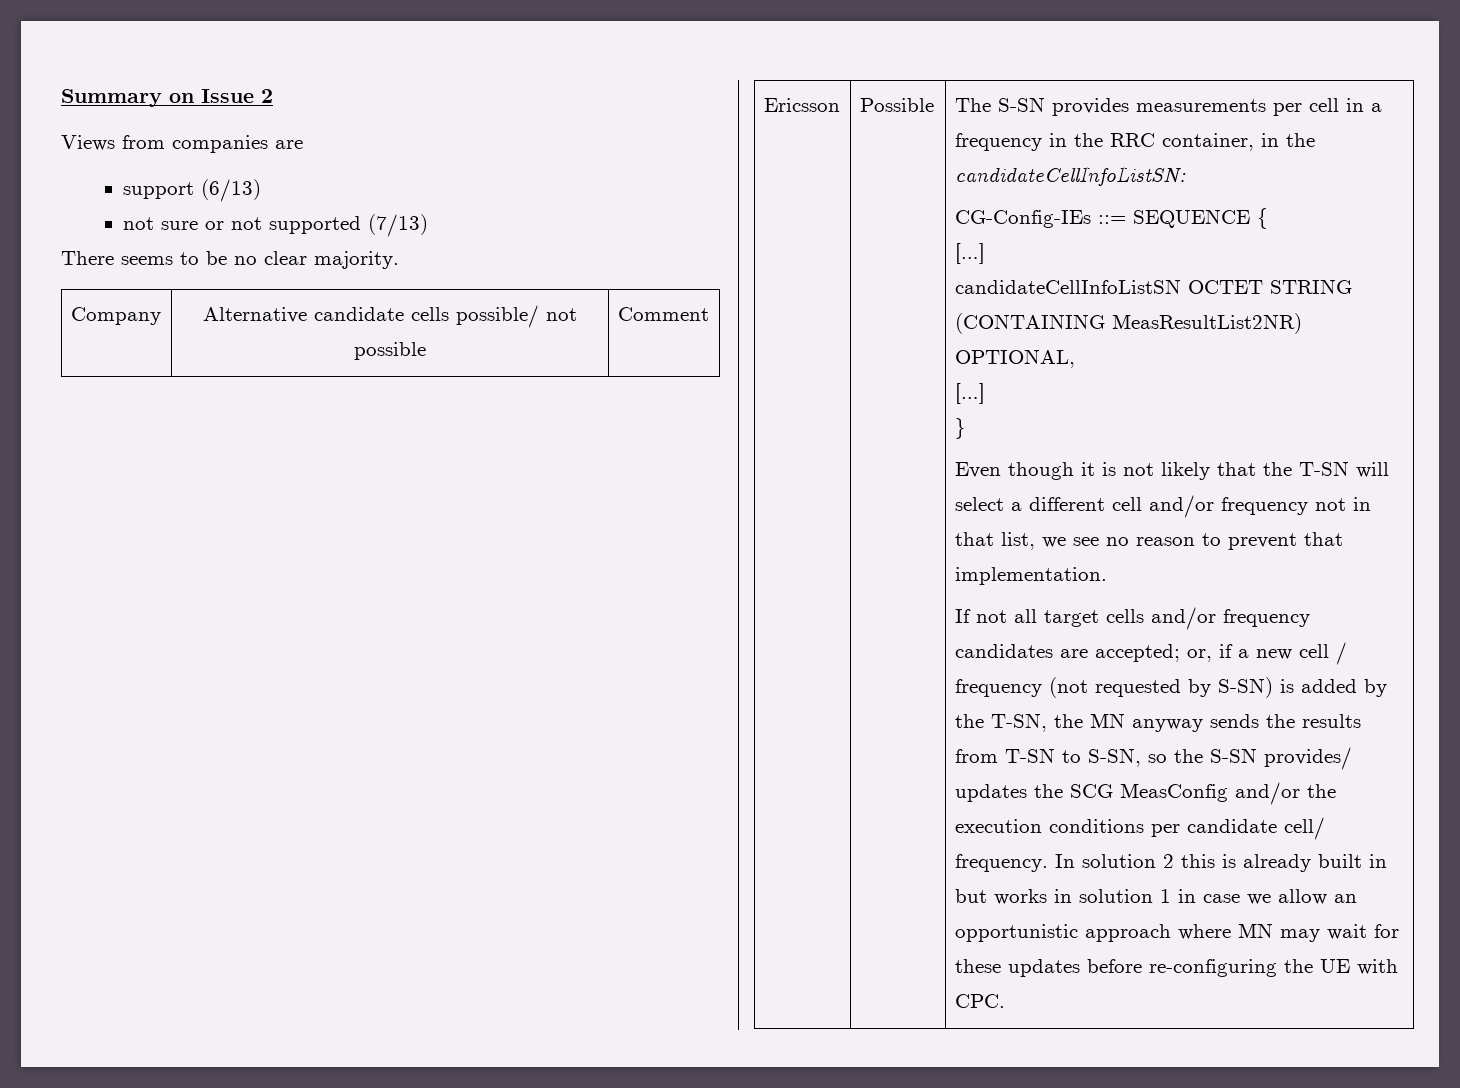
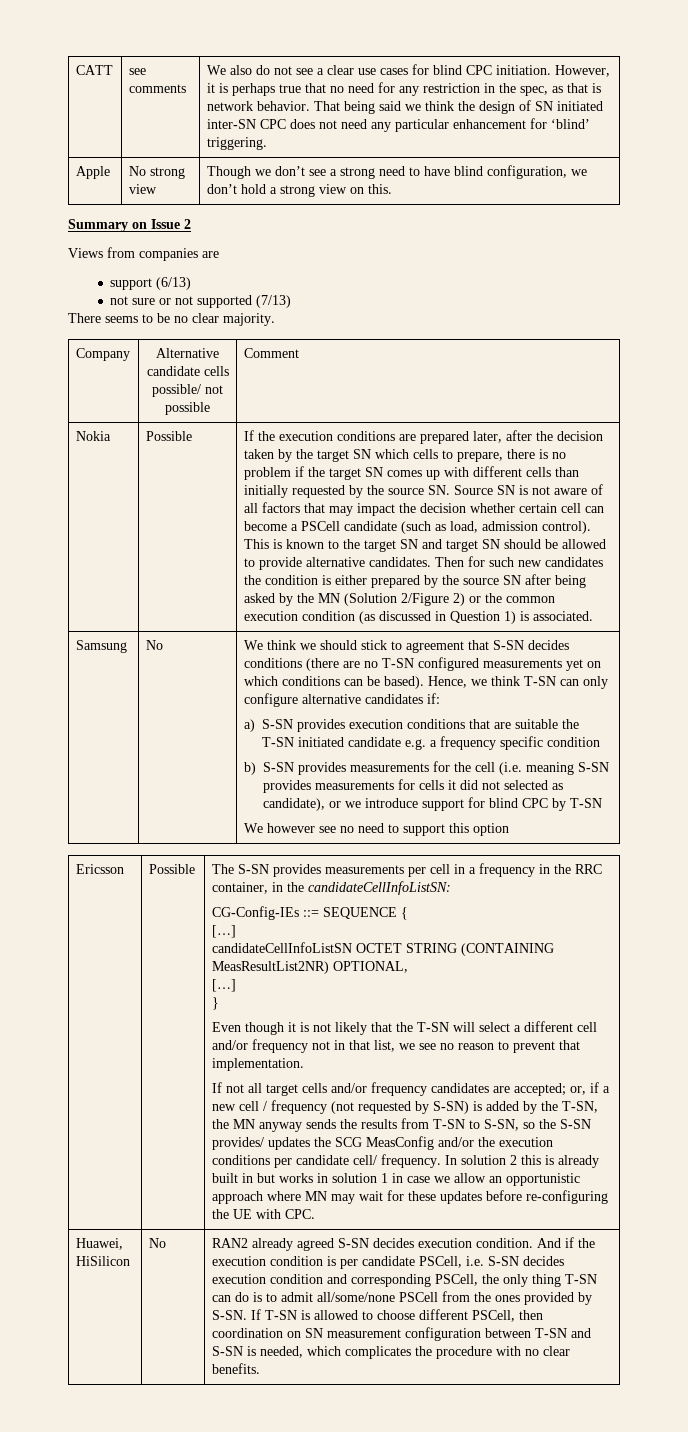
(61, 98) none -> [75,65,113,75] [128,68,146,75] [128,84,186,93] [206,64,610,77] [206,82,601,96] [206,100,603,114] [206,118,590,132] [206,137,267,150] [75,166,110,179] [128,166,185,179] [128,184,157,194] [206,165,587,179] [206,184,392,197] CATT | see comments | We also do not see a clear use cases for blind CPC initiation. However, it is perhaps true that no need for any restriction in the spec, as that is network behavior. That being said we think the design of SN initiated inter-SN CPC does not need any particular enhancement for ‘blind’ triggering. // Apple | No strong view | Though we don’t see a strong need to have blind configuration, we don’t hold a strong view on this. //
(709, 314) none -> [75,431,111,441] [145,431,192,441] [243,430,603,444] [243,449,566,462] [243,466,579,480] [243,484,603,498] [243,502,604,516] [243,521,591,534] [243,539,606,552] [243,556,603,570] [243,574,586,588] [243,593,555,606] [243,611,593,624] [75,640,127,653] [145,640,163,650] [243,640,569,653] [243,657,601,671] [243,676,608,689] [243,693,440,707] [243,719,579,732] [261,736,600,750] [243,761,609,775] [262,779,563,793] [262,797,602,811] [243,823,509,836] // Nokia | Possible | If the execution conditions are prepared later, after the decision taken by the target SN which cells to prepare, there is no problem if the target SN comes up with different cells than initially requested by the source SN. Source SN is not aware of all factors that may impact the decision whether certain cell can become a PSCell candidate (such as load, admission control). This is known to the target SN and target SN should be allowed to provide alternative candidates. Then for such new candidates the condition is either prepared by the source SN after being asked by the MN (Solution 2/Figure 2) or the common execution condition (as discussed in Question 1) is associated. // Samsung | No | We think we should stick to agreement that S-SN decides conditions (there are no T-SN configured measurements yet on which conditions can be based). Hence, we think T-SN can only configure alternative candidates if: // a) S-SN provides execution conditions that are suitable the T-SN initiated candidate e.g. a frequency specific condition // b) S-SN provides measurements for the cell (i.e. meaning S-SN provides measurements for cells it did not selected as candidate), or we introduce support for blind CPC by T-SN // We however see no need to support this option
(1005, 1001) none -> [75,1238,123,1250] [75,1256,130,1266] [148,1238,166,1248] [211,1237,595,1251] [211,1256,564,1269] [211,1274,597,1287] [211,1291,592,1305] [211,1309,543,1322] [211,1327,591,1341] [211,1346,570,1359] [211,1363,260,1374] // Huawei, HiSilicon | No | RAN2 already agreed S-SN decides execution condition. And if the execution condition is per candidate PSCell, i.e. S-SN decides execution condition and corresponding PSCell, the only thing T-SN can do is to admit all/some/none PSCell from the ones provided by S-SN. If T-SN is allowed to choose different PSCell, then coordination on SN measurement configuration between T-SN and S-SN is needed, which complicates the procedure with no clear benefits.

